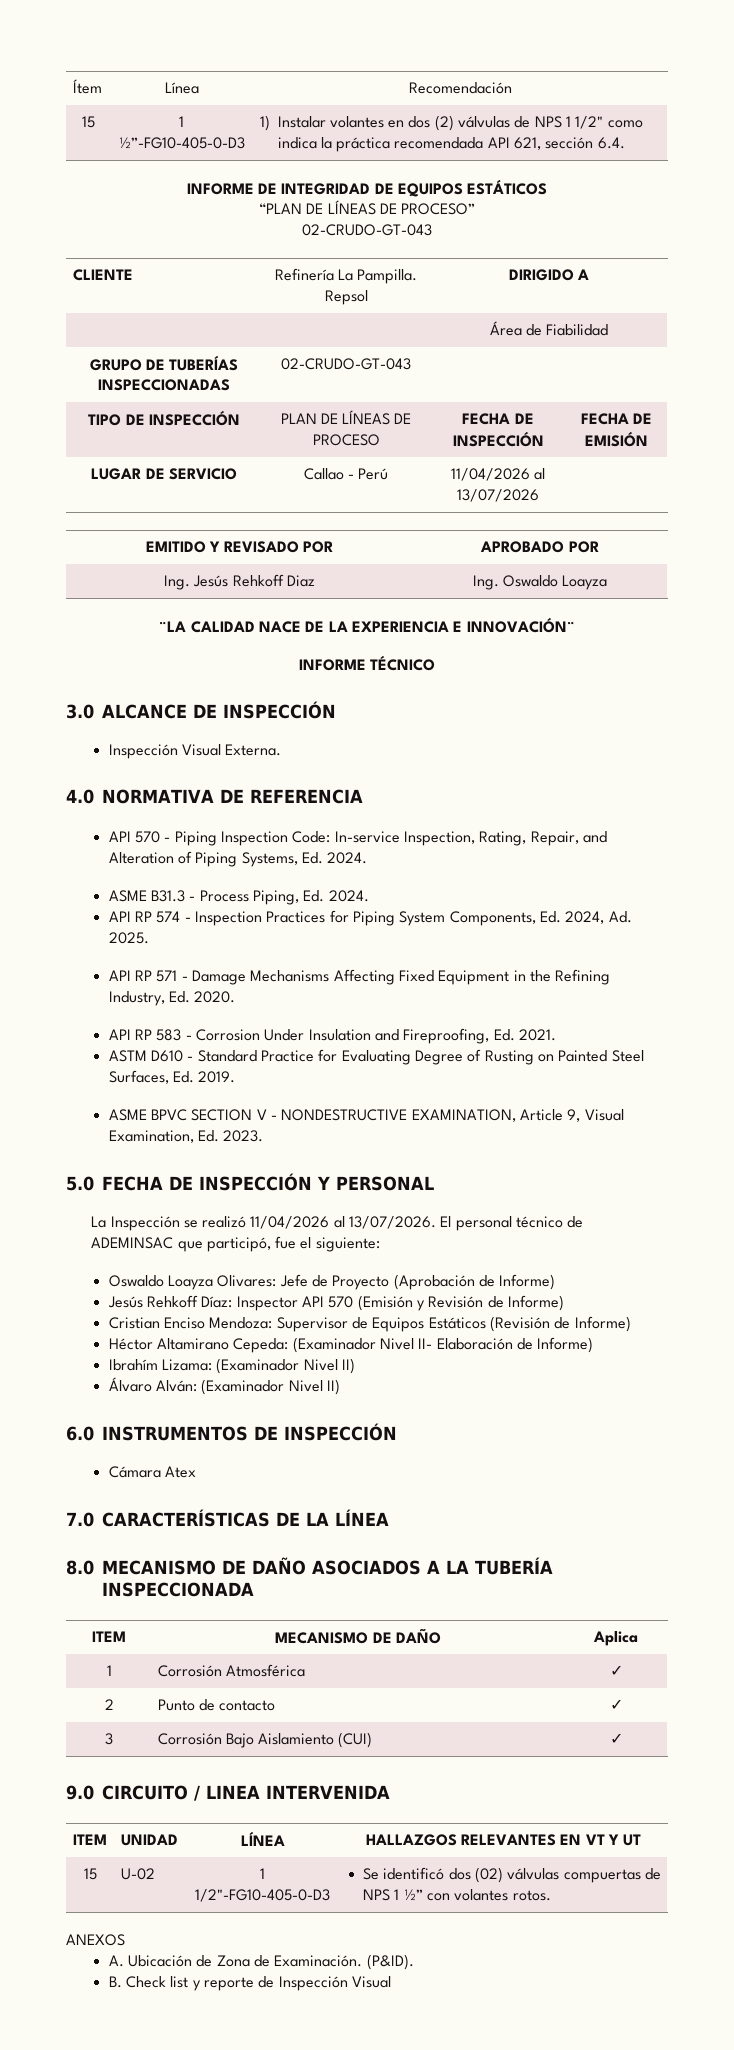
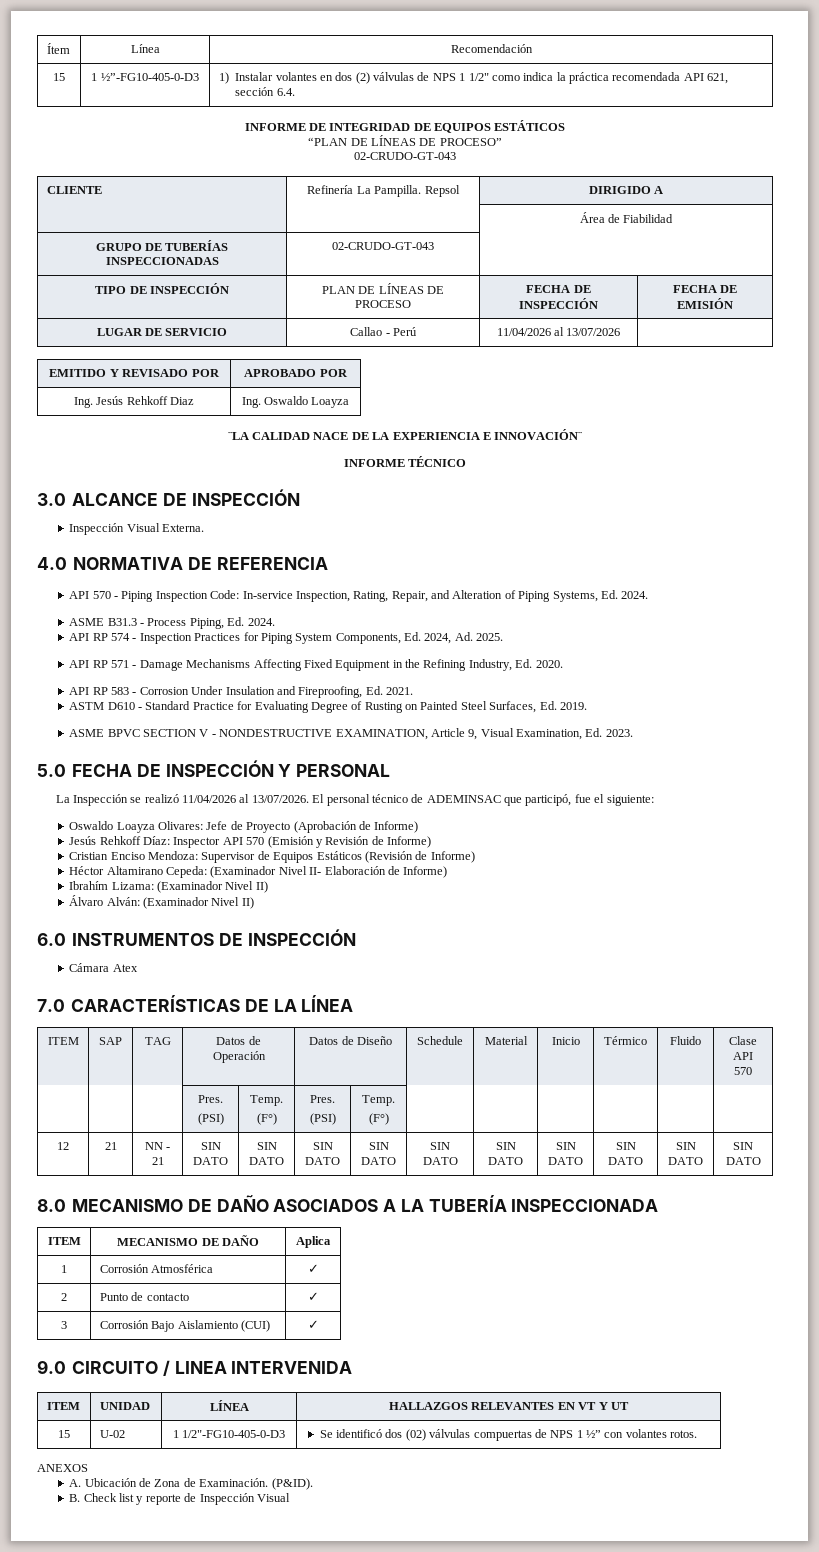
(389, 1517) none -> [47,1037,79,1045] [99,1037,122,1045] [144,1037,171,1045] [216,1036,261,1045] [212,1051,266,1063] [309,1036,392,1045] [417,1036,463,1045] [484,1036,528,1045] [551,1037,580,1045] [604,1036,647,1045] [670,1036,701,1045] [729,1036,757,1045] [733,1052,753,1060] [734,1067,752,1075] [198,1095,224,1103] [197,1113,224,1125] [250,1095,283,1106] [256,1113,277,1125] [310,1095,335,1103] [309,1113,336,1125] [362,1095,395,1106] [368,1113,389,1125] [57,1142,69,1150] [104,1142,117,1150] [144,1142,171,1150] [151,1157,164,1165] [200,1142,221,1150] [193,1157,229,1165] [256,1142,277,1150] [249,1157,284,1165] [312,1142,333,1150] [305,1157,340,1165] [368,1142,389,1150] [361,1157,396,1165] [430,1142,450,1150] [422,1157,458,1165] [495,1142,516,1150] [488,1157,523,1165] [555,1142,576,1150] [548,1157,583,1165] [615,1142,636,1150] [608,1157,643,1165] [675,1142,696,1150] [668,1157,703,1165] [733,1142,753,1150] [725,1157,761,1165] // ITEM | SAP | TAG | Datos de Operación | Datos de Diseño | Schedule | Material | Inicio | Térmico | Fluido | Clase API 570 // | | | Pres. // (PSI) | Temp. // (F°) | Pres. // (PSI) | Temp. // (F°) | | | | | | // 12 | 21 | NN - 21 | SIN DATO | SIN DATO | SIN DATO | SIN DATO | SIN DATO | SIN DATO | SIN DATO | SIN DATO | SIN DATO | SIN DATO

